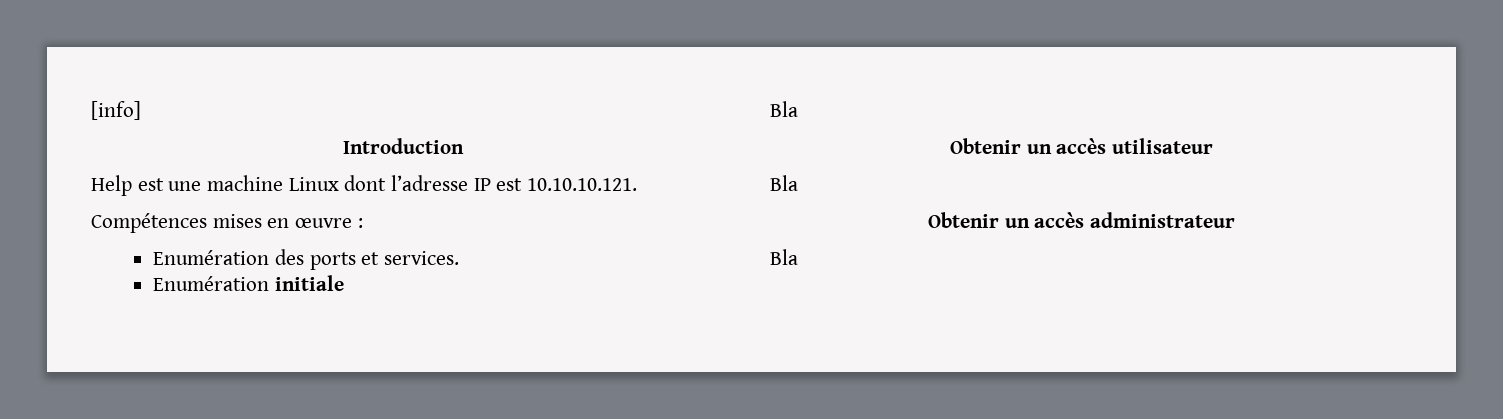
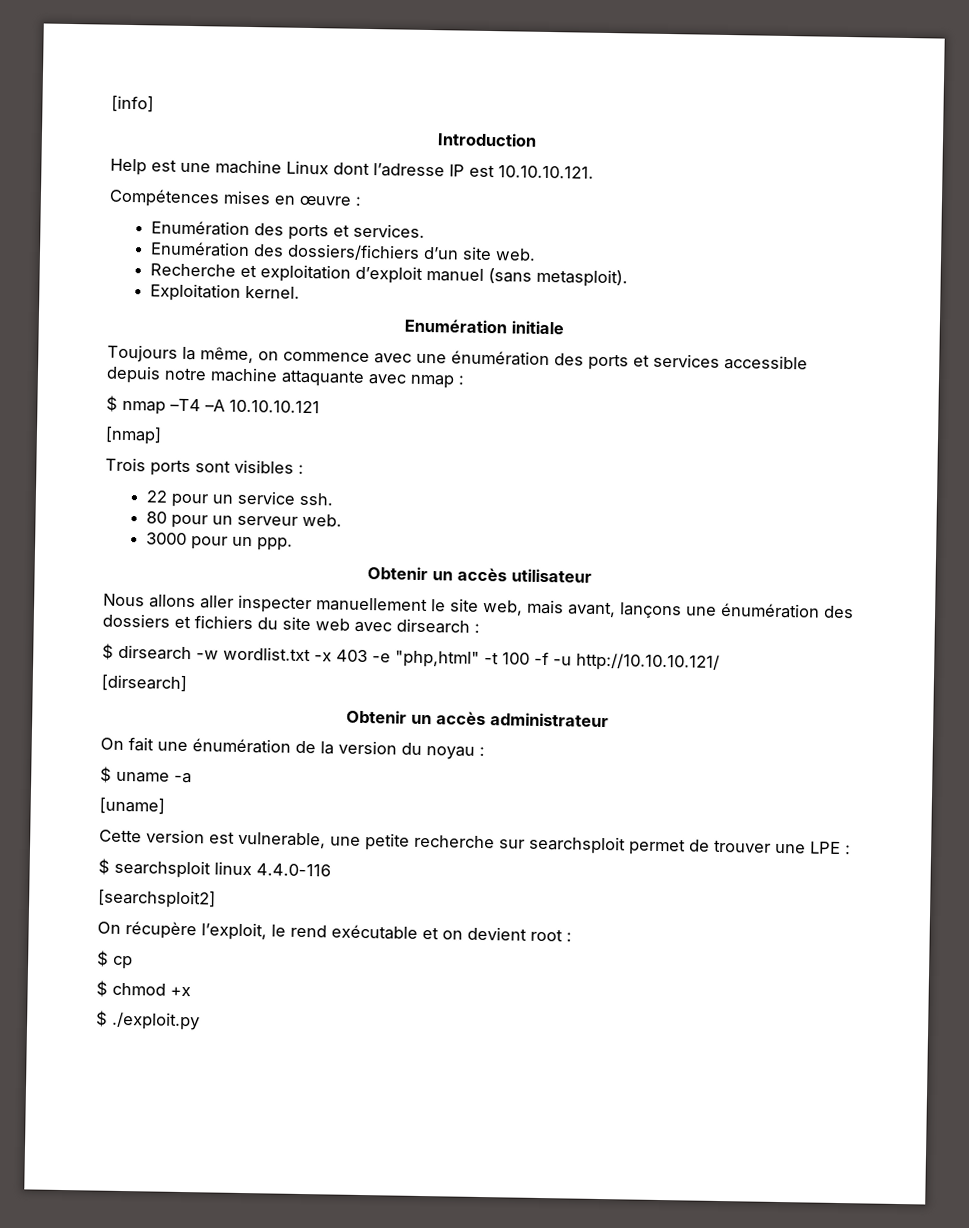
[274,275,344,291] [770,101,798,117] [949,138,1214,154] [770,175,798,191] [927,212,1236,228] [770,249,798,265] initiale // Bla // Obtenir un accès utilisateur // Bla // Obtenir un accès administrateur // Bla -> [252,243,536,261] [149,263,628,288] [149,283,300,302] [403,318,564,335] [107,344,808,371] [106,365,464,389] [106,395,320,415] [105,426,162,445] [105,457,304,477] [145,490,333,508] [145,511,342,529] [145,532,293,551] [367,566,592,583] [103,593,854,619] [102,613,480,634] [102,643,720,672] [101,674,187,693] [346,709,609,728] [100,737,485,760] [100,766,192,784] [99,797,165,815] [99,829,851,856] [98,858,331,879] [98,889,216,909] [97,921,572,942] [97,950,133,970] [96,980,191,997] [96,1010,200,1031] des dossiers/fichiers d’un site web. // Recherche et exploitation d’exploit manuel (sans metasploit). // Exploitation kernel. // Enumération initiale // Toujours la même, on commence avec une énumération des ports et services accessible depuis notre machine attaquante avec nmap : // $ nmap –T4 –A 10.10.10.121 // [nmap] // Trois ports sont visibles : // 22 pour un service ssh. // 80 pour un serveur web. // 3000 pour un ppp. // Obtenir un accès utilisateur // Nous allons aller inspecter manuellement le site web, mais avant, lançons une énumération des dossiers et fichiers du site web avec dirsearch : // $ dirsearch -w wordlist.txt -x 403 -e "php,html" -t 100 -f -u http://10.10.10.121/ // [dirsearch] // Obtenir un accès administrateur // On fait une énumération de la version du noyau : // $ uname -a // [uname] // Cette version est vulnerable, une petite recherche sur searchsploit permet de trouver une LPE : // $ searchsploit linux 4.4.0-116 // [searchsploit2] // On récupère l’exploit, le rend exécutable et on devient root : // $ cp // $ chmod +x // $ ./exploit.py

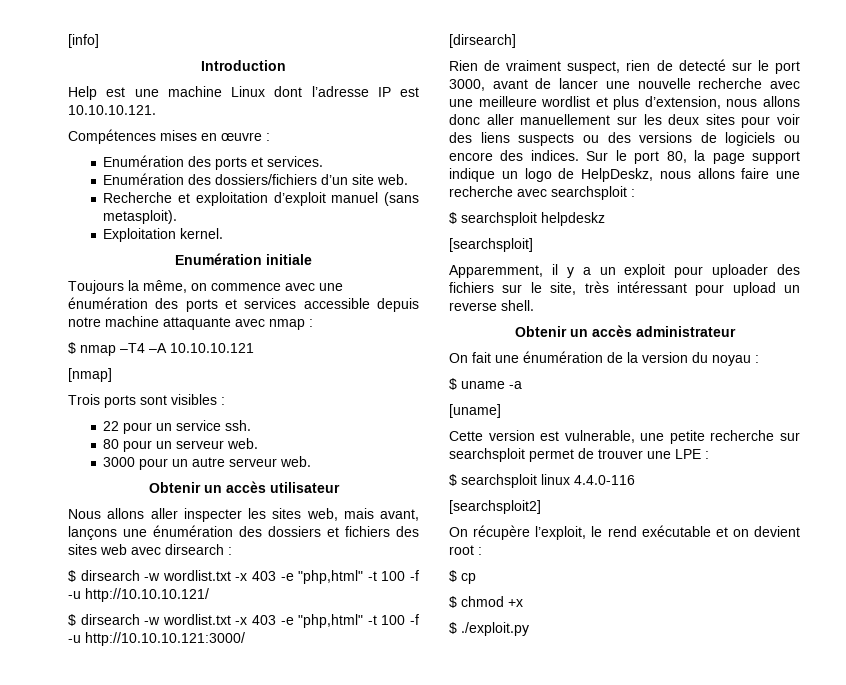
[256,537,293,551] ppp. -> [192,456,312,467] autre serveur web.
[316,597,479,613] manuellement le site -> [248,508,302,519] les sites
[257,616,311,631] du site -> [396,526,419,537] [68,544,97,555] des sites
[101,674,187,693] [dirsearch] -> [68,614,419,628] [68,632,245,646] [449,34,516,48] [449,59,800,74] [449,78,800,91] [449,96,800,110] [449,114,800,128] [449,132,800,146] [449,150,801,164] [449,168,800,182] [449,186,635,200] [449,212,605,226] [449,238,533,252] [449,264,800,278] [449,281,800,296] [449,300,534,311] $ dirsearch -w wordlist.txt -x 403 -e "php,html" -t 100 -f -u http://10.10.10.121:3000/ // [dirsearch] // Rien de vraiment suspect, rien de detecté sur le port 3000, avant de lancer une nouvelle recherche avec une meilleure wordlist et plus d’extension, nous allons donc aller manuellement sur les deux sites pour voir des liens suspects ou des versions de logiciels ou encore des indices. Sur le port 80, la page support indique un logo de HelpDeskz, nous allons faire une recherche avec searchsploit : // $ searchsploit helpdeskz // [searchsploit] // Apparemment, il y a un exploit pour uploader des fichiers sur le site, très intéressant pour upload un reverse shell.

